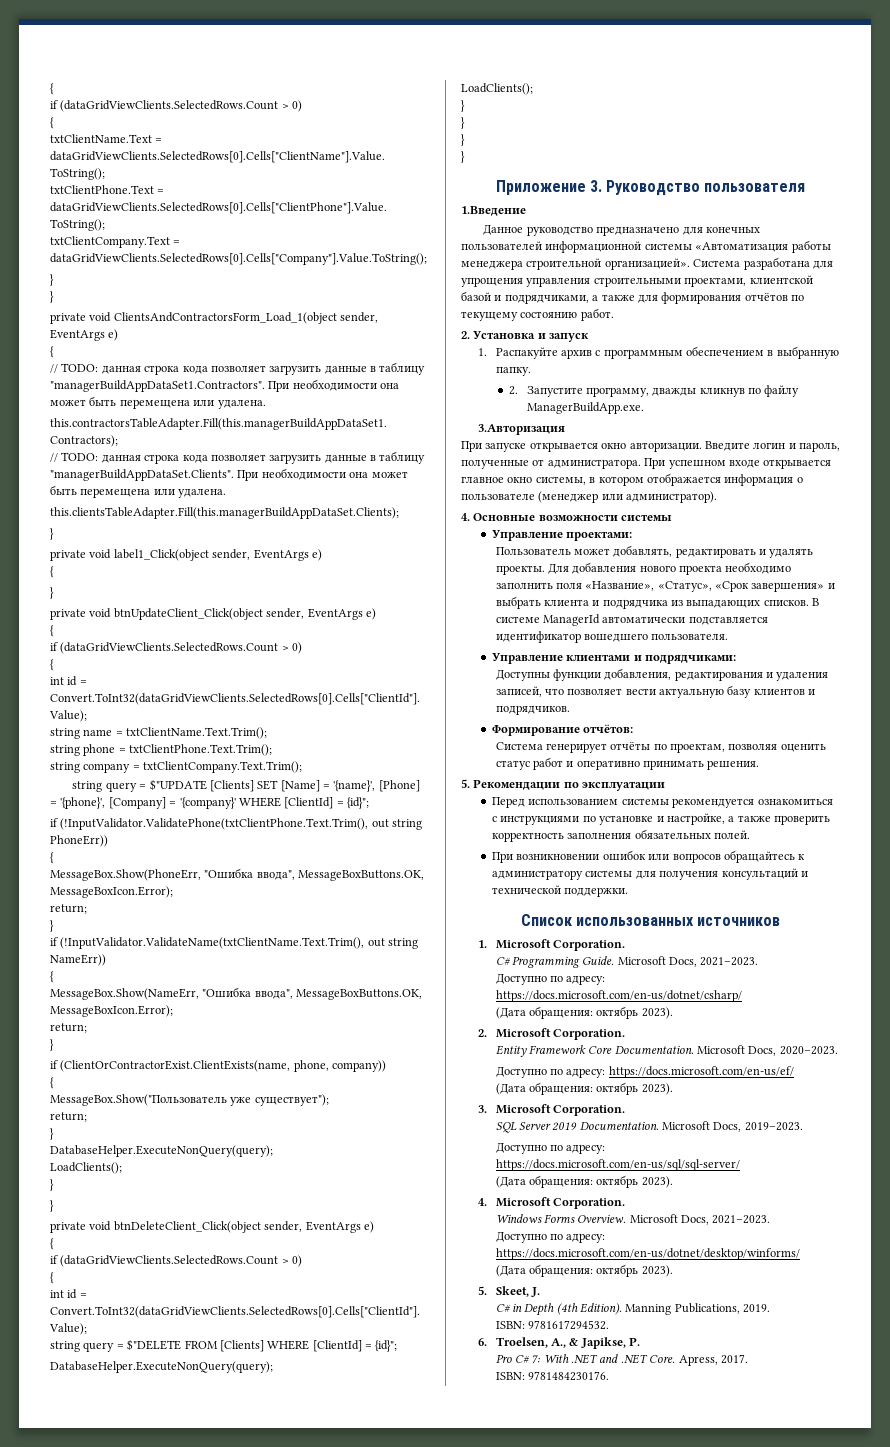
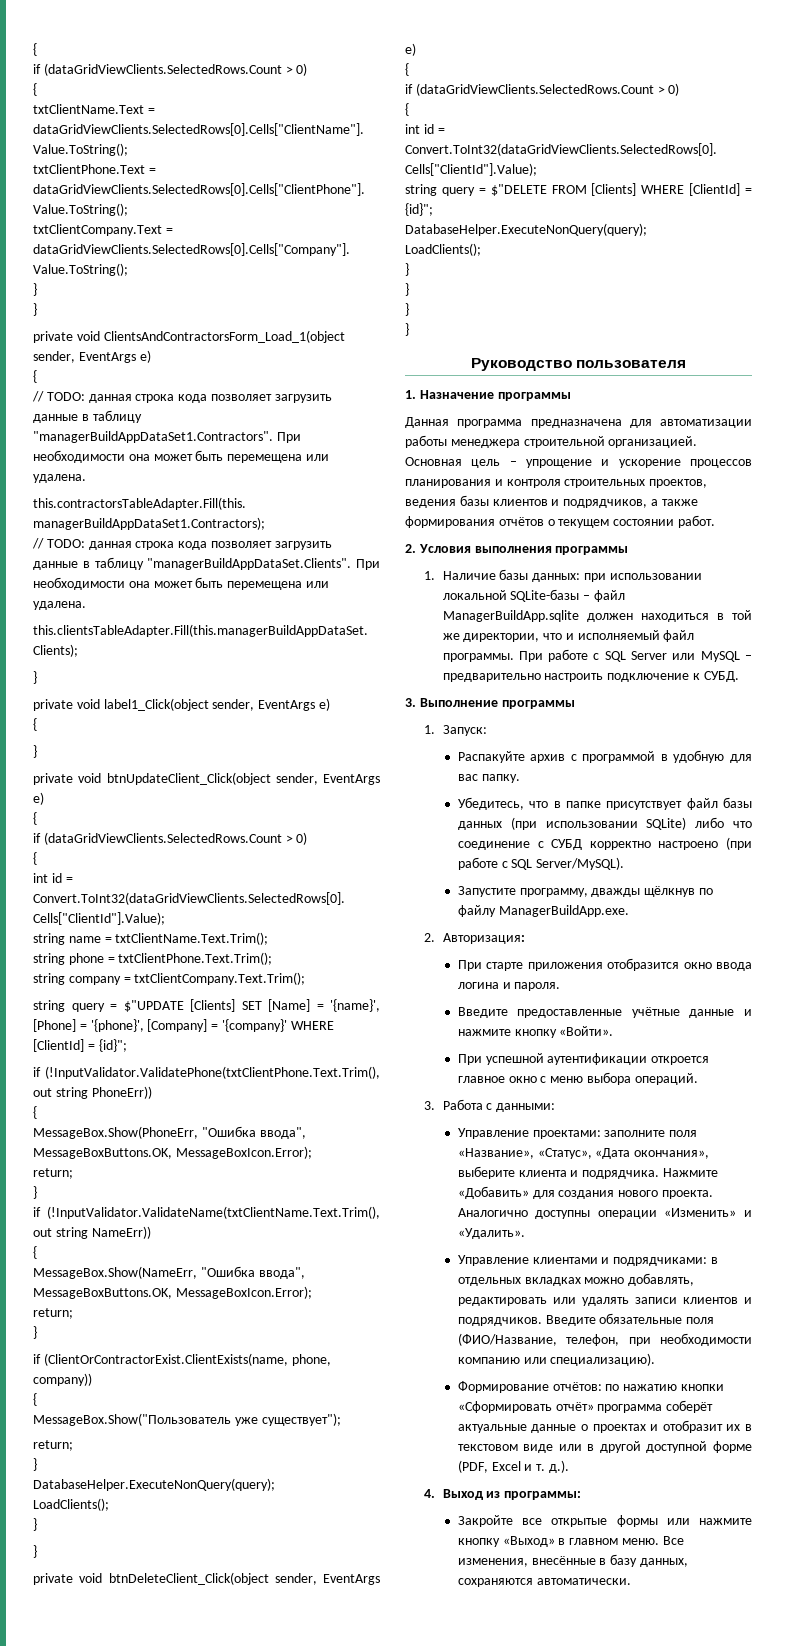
[495,180,602,195] Приложение 3. -> (409, 329) none
[461,206,526,217] [483,224,760,236] [461,240,831,253] [461,257,833,270] [461,275,813,287] [461,291,658,304] 1.Введение // Данное руководство предназначено для конечных пользователей информационной системы «Автоматизация работы менеджера строительной организацией». Система разработана для упрощения управления строительными проектами, клиентской базой и подрядчиками, а также для -> [405,390,571,401] [405,417,752,428] [405,435,698,448] [405,457,752,468] [405,479,708,488] [405,495,698,508] 1. Назначение программы // Данная программа предназначена для автоматизации работы менеджера строительной организацией. Основная цель – упрощение и ускорение процессов планирования и контроля строительных проектов, ведения базы клиентов и подрядчиков, а также
[791,295,804,301] [461,311,578,321] по текущему состоянию -> [547,519,675,528] о текущем состоянии
[473,331,590,342] [478,346,839,359] [495,367,531,376] [509,386,519,395] Установка и запуск // 1. Распакуйте архив с программным обеспечением в выбранную папку. // 2. -> [418,544,629,555] [423,569,702,582] [442,589,625,602] [442,610,752,622] [442,630,695,642] [442,649,752,662] [442,671,739,682] [405,698,575,709] [423,725,487,736] [457,750,752,763] [457,774,520,783] [457,797,752,810] [457,817,752,830] [457,837,752,850] [457,857,625,870] Условия выполнения программы // 1. Наличие базы данных: при использовании локальной SQLite-базы – файл ManagerBuildApp.sqlite должен находиться в той же директории, что и исполняемый файл программы. При работе с SQL Server или MySQL – предварительно настроить подключение к СУБД. // 3. Выполнение программы // 1. Запуск: // Распакуйте архив с программой в удобную для вас папку. // Убедитесь, что в папке присутствует файл базы данных (при использовании SQLite) либо что соединение с СУБД корректно настроено (при работе с SQL Server/MySQL). //
[699,388,745,397] кликнув -> [644,886,696,897] щёлкнув
[478,424,566,435] [461,441,840,452] [461,458,832,469] [461,473,803,486] [461,491,718,503] [461,513,673,521] [492,530,633,541] [495,545,814,558] [495,562,792,575] [495,581,835,592] [495,596,820,609] [495,614,768,626] [495,631,729,643] [492,653,737,664] [495,668,829,681] [495,685,816,698] [495,705,570,715] [492,724,634,736] [495,741,826,753] [495,757,760,770] [461,779,666,791] [492,797,833,808] [492,813,831,825] [492,829,751,842] [492,850,806,863] [492,868,808,880] [492,885,629,897] [520,914,781,926] [478,939,625,951] [495,956,759,968] [495,973,606,985] [495,990,742,1002] [495,1006,673,1019] [478,1028,625,1040] [495,1045,838,1057] [495,1066,794,1078] [495,1082,673,1095] [478,1104,625,1116] [495,1121,803,1133] [495,1142,606,1154] [495,1159,740,1171] [495,1175,673,1188] [478,1197,625,1209] [495,1214,771,1225] [495,1231,606,1243] [495,1248,800,1260] [495,1264,673,1277] [478,1286,540,1297] [495,1303,771,1316] [495,1320,609,1330] [478,1337,641,1349] [495,1354,748,1366] [495,1371,609,1381] 3.Авторизация // При запуске открывается окно авторизации. Введите логин и пароль, полученные от администратора. При успешном входе открывается главное окно системы, в котором отображается информация о пользователе (менеджер или администратор). // 4. Основные возможности системы // Управление проектами: // Пользователь может добавлять, редактировать и удалять проекты. Для добавления нового проекта необходимо заполнить поля «Название», «Статус», «Срок завершения» и выбрать клиента и подрядчика из выпадающих списков. В системе ManagerId автоматически подставляется идентификатор вошедшего пользователя. // Управление клиентами и подрядчиками: // Доступны функции добавления, редактирования и удаления записей, что позволяет вести актуальную базу клиентов и подрядчиков. // Формирование отчётов: // Система генерирует отчёты по проектам, позволяя оценить статус работ и оперативно принимать решения. // 5. Рекомендации по эксплуатации // Перед использованием системы рекомендуется ознакомиться с инструкциями по установке и настройке, а также проверить корректность заполнения обязательных полей. // При возникновении ошибок или вопросов обращайтесь к администратору системы для получения консультаций и технической поддержки. // Список использованных источников // 1. Microsoft Corporation. // C# Programming Guide. Microsoft Docs, 2021–2023. // Доступно по адресу: https://docs.microsoft.com/en-us/dotnet/csharp/ // (Дата обращения: октябрь 2023). // 2. Microsoft Corporation. // Entity Framework Core Documentation. Microsoft Docs, 2020–2023. // Доступно по адресу: https://docs.microsoft.com/en-us/ef/ // (Дата обращения: октябрь 2023). // 3. Microsoft Corporation. // SQL Server 2019 Documentation. Microsoft Docs, 2019–2023. // Доступно по адресу: https://docs.microsoft.com/en-us/sql/sql-server/ // (Дата обращения: октябрь 2023). // 4. Microsoft Corporation. // Windows Forms Overview. Microsoft Docs, 2021–2023. // Доступно по адресу: https://docs.microsoft.com/en-us/dotnet/desktop/winforms/ // (Дата обращения: октябрь 2023). // 5. Skeet, J. // C# in Depth (4th Edition). Manning Publications, 2019. // ISBN: 9781617294532. // 6. Troelsen, A., & Japikse, P. // Pro C# 7: With .NET and .NET Core. Apress, 2017. // ISBN: 9781484230176. -> [423,933,525,944] [457,958,752,971] [457,982,561,991] [457,1007,752,1018] [457,1026,614,1038] [457,1053,710,1065] [457,1072,698,1085] [423,1099,556,1112] [457,1128,698,1139] [457,1148,710,1159] [457,1166,719,1179] [457,1186,714,1199] [457,1208,752,1219] [457,1228,525,1239] [457,1255,719,1266] [457,1273,695,1286] [457,1297,752,1306] [457,1313,715,1326] [457,1333,752,1346] [457,1353,656,1366] [457,1381,725,1393] [457,1400,714,1413] [457,1420,752,1433] [457,1441,752,1453] [457,1460,570,1473] [423,1489,582,1500] [457,1515,752,1527] [457,1536,684,1547] [457,1554,689,1567] [457,1578,631,1587] 2. Авторизация: // При старте приложения отобразится окно ввода логина и пароля. // Введите предоставленные учётные данные и нажмите кнопку «Войти». // При успешной аутентификации откроется главное окно с меню выбора операций. // 3. Работа с данными: // Управление проектами: заполните поля «Название», «Статус», «Дата окончания», выберите клиента и подрядчика. Нажмите «Добавить» для создания нового проекта. Аналогично доступны операции «Изменить» и «Удалить». // Управление клиентами и подрядчиками: в отдельных вкладках можно добавлять, редактировать или удалять записи клиентов и подрядчиков. Введите обязательные поля (ФИО/Название, телефон, при необходимости компанию или специализацию). // Формирование отчётов: по нажатию кнопки «Сформировать отчёт» программа соберёт актуальные данные о проектах и отобразит их в текстовом виде или в другой доступной форме (PDF, Excel и т. д.). // 4. Выход из программы: // Закройте все открытые формы или нажмите кнопку «Выход» в главном меню. Все изменения, внесённые в базу данных, сохраняются автоматически.

